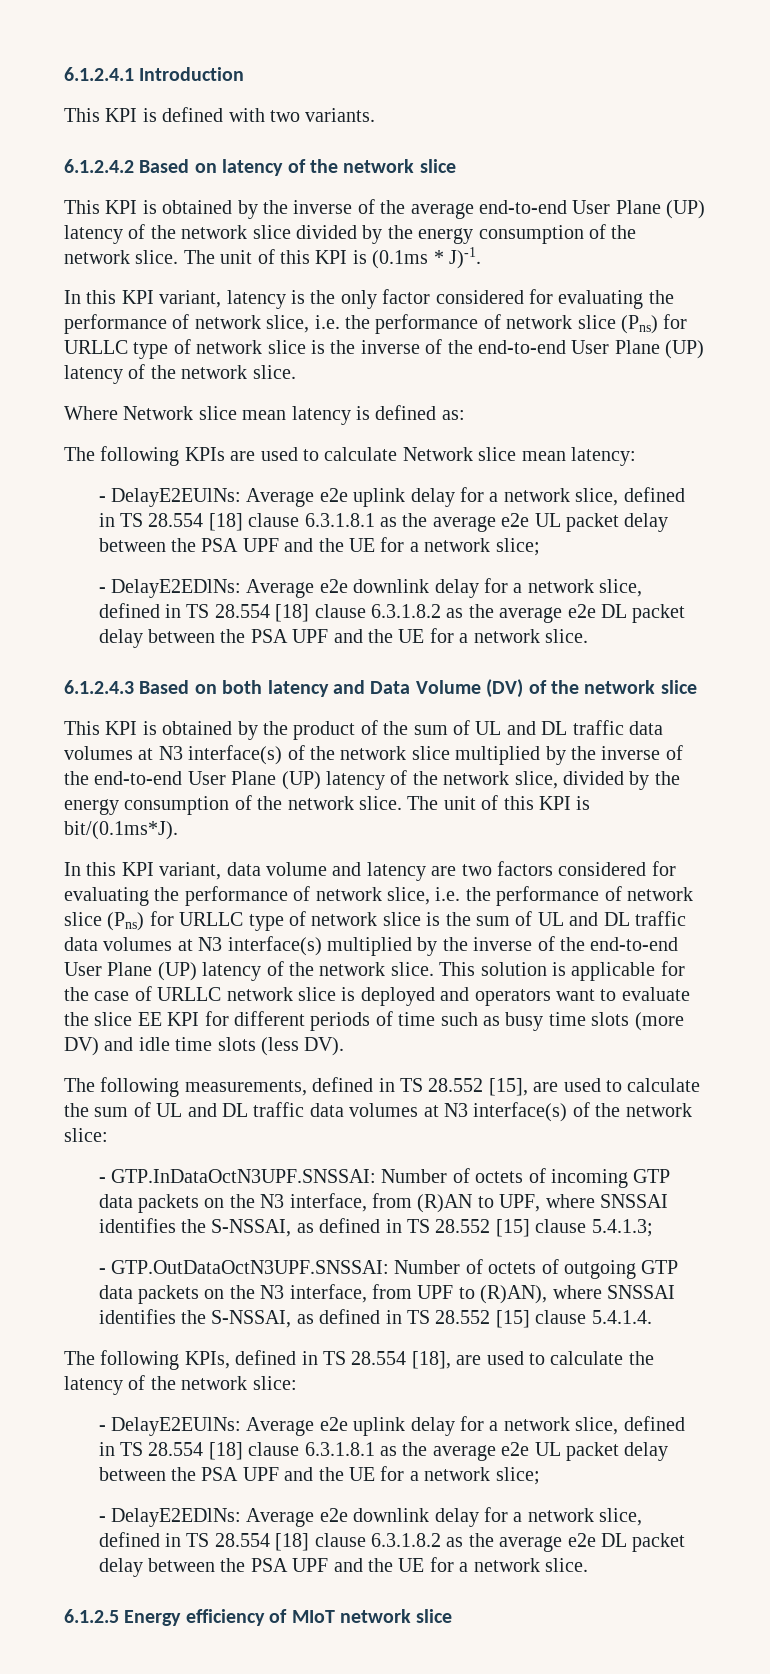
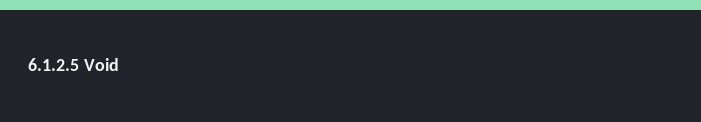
[64,67,245,81] [64,107,376,122] [64,159,456,176] [64,199,706,219] [64,224,637,244] [64,247,481,269] [64,289,674,309] [64,314,688,334] [64,339,705,359] [64,364,296,384] [64,405,465,425] [64,446,636,466] [98,487,685,507] [98,513,669,532] [98,537,540,556] [98,578,643,598] [98,603,686,623] [98,628,589,648] [64,679,697,698] [64,720,663,740] [64,745,683,765] [64,770,680,790] [64,795,591,815] [64,821,178,840] [64,861,676,881] [64,886,693,906] [64,911,686,931] [64,936,679,956] [64,961,685,981] [64,986,690,1006] [64,1011,684,1031] [64,1037,345,1056] [64,1077,701,1097] [64,1102,692,1122] [64,1128,108,1142] [98,1168,671,1188] [98,1193,669,1213] [98,1218,653,1237] [98,1259,679,1279] [98,1284,676,1304] [98,1309,652,1328] [64,1350,654,1370] [64,1375,297,1395] [98,1416,685,1436] [98,1442,669,1461] [98,1466,540,1485] [98,1507,643,1527] [98,1532,686,1552] [98,1557,589,1577] [64,1609,453,1626] 6.1.2.4.1 Introduction // This KPI is defined with two variants. // 6.1.2.4.2 Based on latency of the network slice // This KPI is obtained by the inverse of the average end-to-end User Plane (UP) latency of the network slice divided by the energy consumption of the network slice. The unit of this KPI is (0.1ms * J)-1. // In this KPI variant, latency is the only factor considered for evaluating the performance of network slice, i.e. the performance of network slice (Pns) for URLLC type of network slice is the inverse of the end-to-end User Plane (UP) latency of the network slice. // Where Network slice mean latency is defined as: // The following KPIs are used to calculate Network slice mean latency: // - DelayE2EUlNs: Average e2e uplink delay for a network slice, defined in TS 28.554 [18] clause 6.3.1.8.1 as the average e2e UL packet delay between the PSA UPF and the UE for a network slice; // - DelayE2EDlNs: Average e2e downlink delay for a network slice, defined in TS 28.554 [18] clause 6.3.1.8.2 as the average e2e DL packet delay between the PSA UPF and the UE for a network slice. // 6.1.2.4.3 Based on both latency and Data Volume (DV) of the network slice // This KPI is obtained by the product of the sum of UL and DL traffic data volumes at N3 interface(s) of the network slice multiplied by the inverse of the end-to-end User Plane (UP) latency of the network slice, divided by the energy consumption of the network slice. The unit of this KPI is bit/(0.1ms*J). // In this KPI variant, data volume and latency are two factors considered for evaluating the performance of network slice, i.e. the performance of network slice (Pns) for URLLC type of network slice is the sum of UL and DL traffic data volumes at N3 interface(s) multiplied by the inverse of the end-to-end User Plane (UP) latency of the network slice. This solution is applicable for the case of URLLC network slice is deployed and operators want to evaluate the slice EE KPI for different periods of time such as busy time slots (more DV) and idle time slots (less DV). // The following measurements, defined in TS 28.552 [15], are used to calculate the sum of UL and DL traffic data volumes at N3 interface(s) of the network slice: // - GTP.InDataOctN3UPF.SNSSAI: Number of octets of incoming GTP data packets on the N3 interface, from (R)AN to UPF, where SNSSAI identifies the S-NSSAI, as defined in TS 28.552 [15] clause 5.4.1.3; // - GTP.OutDataOctN3UPF.SNSSAI: Number of octets of outgoing GTP data packets on the N3 interface, from UPF to (R)AN), where SNSSAI identifies the S-NSSAI, as defined in TS 28.552 [15] clause 5.4.1.4. // The following KPIs, defined in TS 28.554 [18], are used to calculate the latency of the network slice: // - DelayE2EUlNs: Average e2e uplink delay for a network slice, defined in TS 28.554 [18] clause 6.3.1.8.1 as the average e2e UL packet delay between the PSA UPF and the UE for a network slice; // - DelayE2EDlNs: Average e2e downlink delay for a network slice, defined in TS 28.554 [18] clause 6.3.1.8.2 as the average e2e DL packet delay between the PSA UPF and the UE for a network slice. // 6.1.2.5 Energy efficiency of MIoT network slice -> [28,58,119,71] 6.1.2.5 Void

